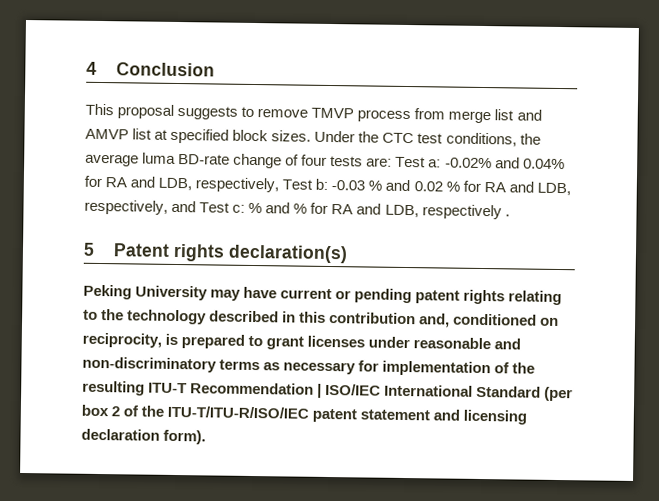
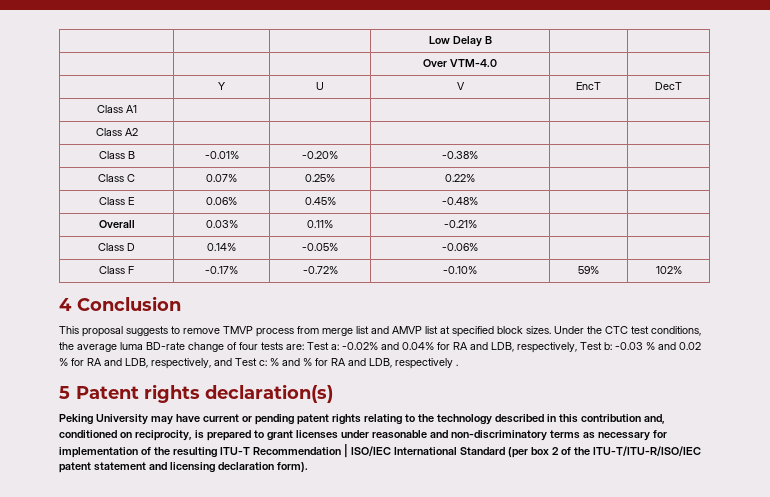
(86, 68) none -> [428,36,492,47] [423,59,497,67] [218,82,225,90] [316,82,324,90] [456,82,465,90] [576,82,601,90] [655,82,682,90] [96,105,137,113] [95,128,138,136] [98,151,135,159] [204,151,239,159] [302,151,338,159] [442,151,478,159] [98,174,135,182] [206,174,237,182] [305,174,335,182] [445,174,475,182] [99,197,134,205] [206,197,237,205] [304,197,336,205] [442,197,478,205] [98,220,135,228] [205,220,238,228] [307,220,333,228] [443,220,477,228] [98,243,135,251] [207,243,236,251] [302,243,338,251] [442,243,478,251] [99,266,134,274] [205,266,238,274] [302,266,338,274] [443,266,477,274] [578,266,599,274] [655,266,682,274] | | | Low Delay B | | // | | | Over VTM-4.0 | | // | Y | U | V | EncT | DecT // Class A1 | | | | | // Class A2 | | | | | // Class B | -0.01% | -0.20% | -0.38% | | // Class C | 0.07% | 0.25% | 0.22% | | // Class E | 0.06% | 0.45% | -0.48% | | // Overall | 0.03% | 0.11% | -0.21% | | // Class D | 0.14% | -0.05% | -0.06% | | // Class F | -0.17% | -0.72% | -0.10% | 59% | 102% //

